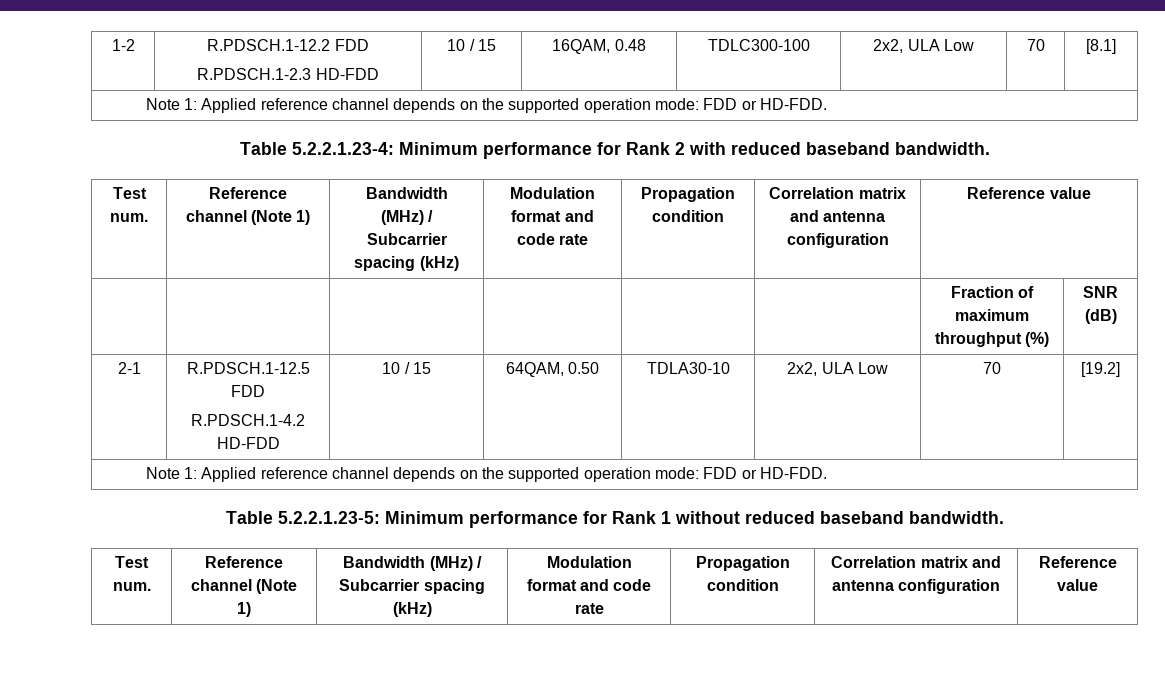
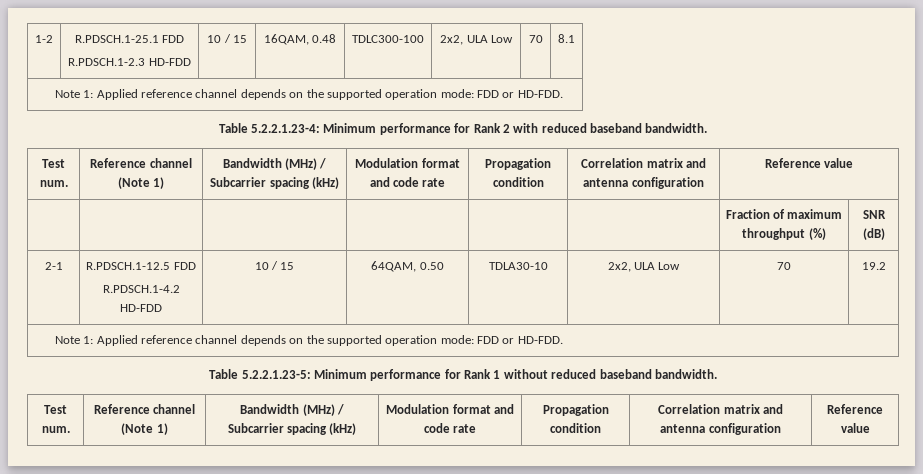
[207,39,331,51] R.PDSCH.1-12.2 -> [74,35,159,43] R.PDSCH.1-25.1
[1086,39,1116,54] [8.1] -> [558,34,575,43] 8.1
[1081,362,1120,377] [19.2] -> [861,262,886,270] 19.2

